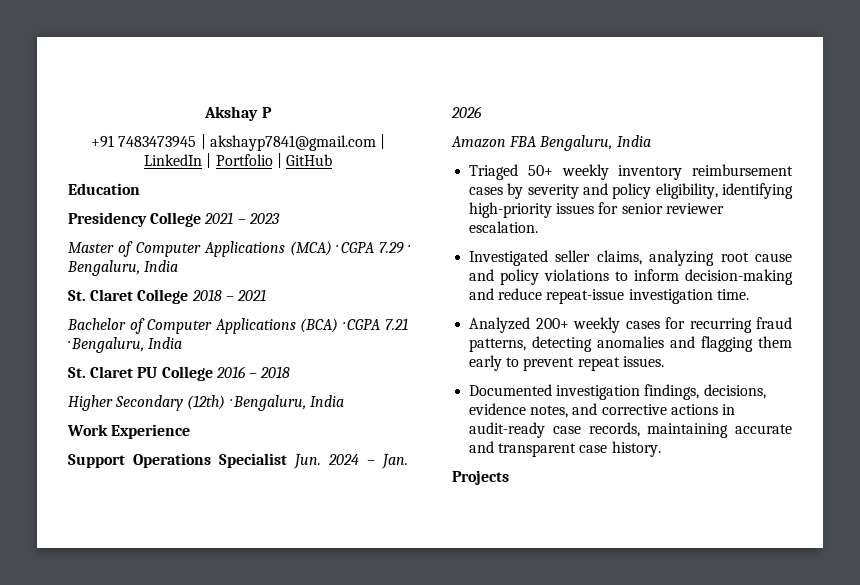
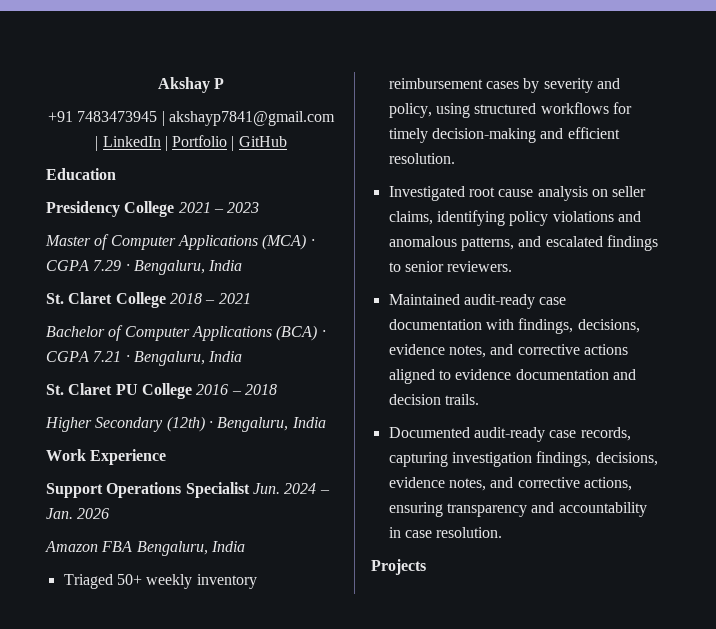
[612,183,793,199] [469,202,724,218] [469,221,539,233] [469,250,792,266] [469,269,793,285] [469,288,749,304] [469,317,792,333] [469,336,792,352] [469,355,664,371] [469,384,553,396] policy eligibility, identifying high-priority issues for senior reviewer escalation. // Investigated seller claims, analyzing root cause and policy violations to inform decision-making and reduce repeat-issue investigation time. // Analyzed 200+ weekly cases for recurring fraud patterns, detecting anomalies and flagging them early to prevent repeat issues. // Documented -> [388,102,632,118] [388,127,620,143] [388,153,455,164] [388,186,647,201] [388,210,641,226] [388,235,658,251] [388,261,513,272] [388,294,567,309] [388,318,640,334] [388,344,628,358] [388,369,636,384] [388,394,479,405] [388,427,631,442] [388,452,448,467] policy, using structured workflows for timely decision-making and efficient resolution. // Investigated root cause analysis on seller claims, identifying policy violations and anomalous patterns, and escalated findings to senior reviewers. // Maintained audit-ready case documentation with findings, decisions, evidence notes, and corrective actions aligned to evidence documentation and decision trails. // Documented audit-ready case records, capturing
[670,404,735,415] [469,422,792,438] [469,441,661,457] actions in audit-ready case records, maintaining accurate and transparent case history. -> [583,477,632,491] [388,502,647,517] [388,527,503,538] actions, ensuring transparency and accountability in case resolution.

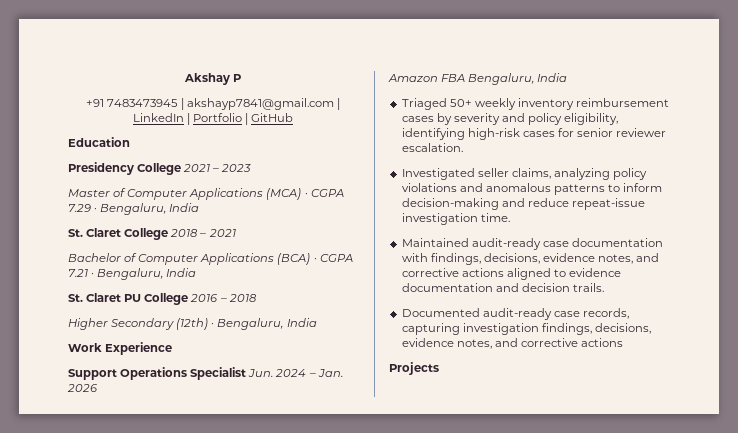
[388,102,632,118] [388,127,620,143] [388,153,455,164] [388,186,608,201] policy, using structured workflows for timely decision-making and efficient resolution. // Investigated root cause analysis on -> [528,113,619,125] [401,128,667,140] [401,143,463,152] [401,168,475,180] policy eligibility, identifying high-risk cases for senior reviewer escalation. // Investigated
[436,210,505,226] identifying -> [553,168,610,180] analyzing
[460,235,658,251] [388,261,513,272] patterns, and escalated findings to senior reviewers. -> [553,183,663,195] [401,198,645,210] [401,213,510,225] patterns to inform decision-making and reduce repeat-issue investigation time.
[583,477,632,491] [388,502,647,517] [388,527,503,538] actions, ensuring transparency and accountability in case resolution. -> [581,338,624,347] actions

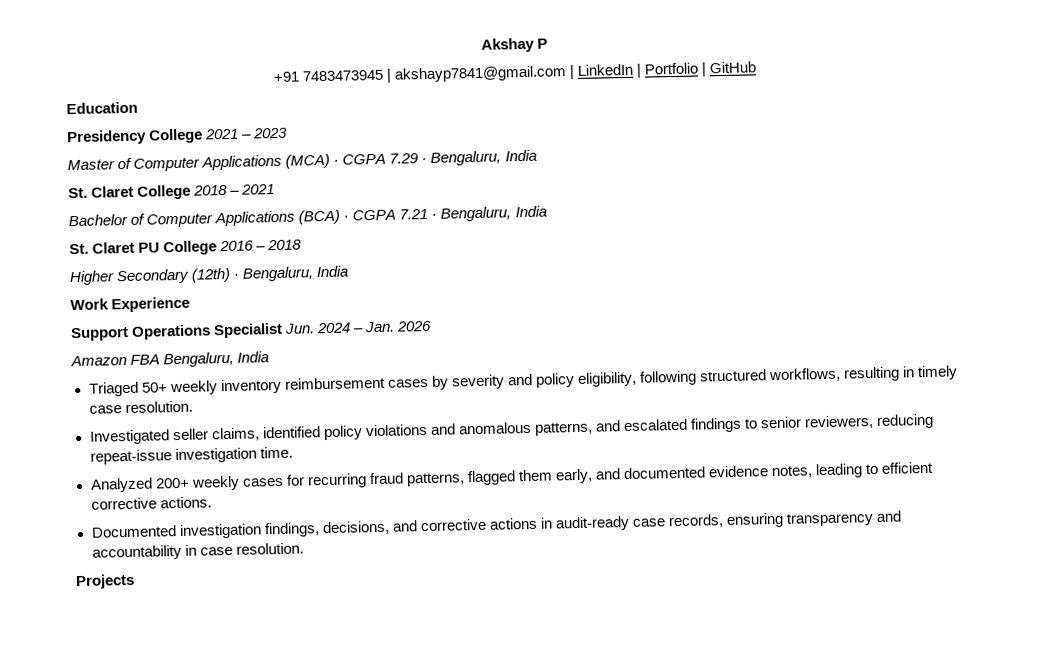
[401,128,667,140] [401,143,463,152] identifying high-risk cases for senior reviewer escalation. -> [639,365,959,386] [88,400,193,414] following structured workflows, resulting in timely case resolution.
[553,168,610,180] analyzing -> [261,426,321,439] identified
[553,183,663,195] [401,198,645,210] [401,213,510,225] [401,238,663,250] [401,253,660,265] [401,268,622,280] [401,283,604,292] [401,308,629,320] [401,323,651,335] [401,338,624,349] patterns to inform decision-making and reduce repeat-issue investigation time. // Maintained audit-ready case documentation with findings, decisions, evidence notes, and corrective actions aligned to evidence documentation and decision trails. // Documented audit-ready case records, capturing investigation findings, decisions, evidence notes, and corrective actions -> [533,413,935,436] [89,446,293,465] [89,461,935,493] [90,496,212,510] [90,510,903,540] [91,542,304,561] patterns, and escalated findings to senior reviewers, reducing repeat-issue investigation time. // Analyzed 200+ weekly cases for recurring fraud patterns, flagged them early, and documented evidence notes, leading to efficient corrective actions. // Documented investigation findings, decisions, and corrective actions in audit-ready case records, ensuring transparency and accountability in case resolution.

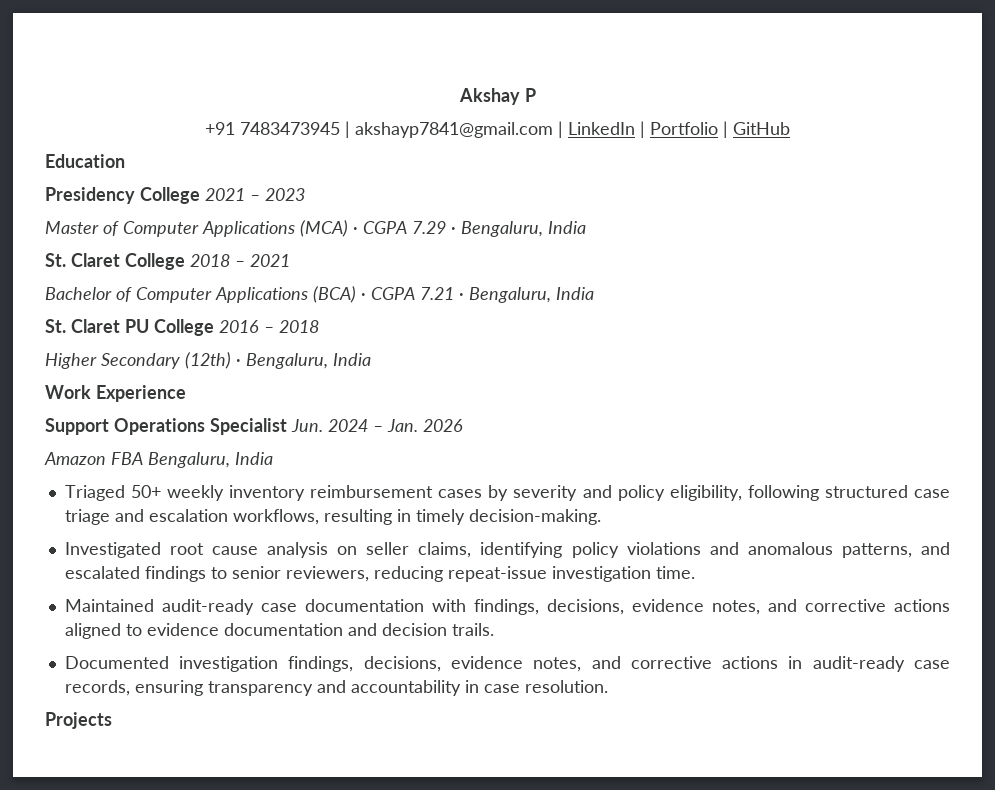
(768, 375) none -> [914,489,951,498] [64,509,228,525] case triage and escalation
[88,400,193,414] case resolution. -> [468,509,601,525] decision-making.
(170, 437) none -> [169,542,358,558] root cause analysis on
[261,426,321,439] identified -> [480,542,563,558] identifying
[89,461,935,493] [90,496,212,510] Analyzed 200+ weekly cases for recurring fraud patterns, flagged them early, and documented evidence notes, leading to efficient corrective actions. -> [64,599,950,615] [64,623,494,639] Maintained audit-ready case documentation with findings, decisions, evidence notes, and corrective actions aligned to evidence documentation and decision trails.
(390, 528) none -> [450,656,582,672] evidence notes,

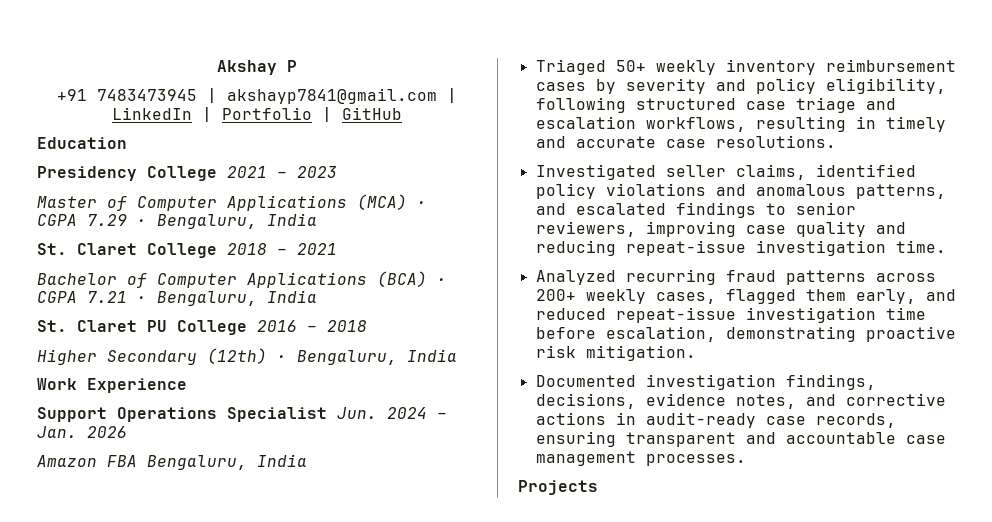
[468,509,601,525] [64,542,358,558] decision-making. // Investigated root cause analysis on -> [535,135,836,148] [535,164,656,180] and accurate case resolutions. // Investigated
[480,542,563,558] identifying -> [815,164,916,177] identified
(369, 574) none -> [645,221,906,237] improving case quality and
[64,599,950,615] [64,623,494,639] Maintained audit-ready case documentation with findings, decisions, evidence notes, and corrective actions aligned to evidence documentation and decision trails. -> [535,269,936,285] [535,289,956,304] [535,307,926,323] [535,326,956,342] [535,345,696,361] Analyzed recurring fraud patterns across 200+ weekly cases, flagged them early, and reduced repeat-issue investigation time before escalation, demonstrating proactive risk mitigation.
[207,680,608,696] transparency and accountability in case resolution. -> [625,432,946,447] [535,451,746,466] transparent and accountable case management processes.

